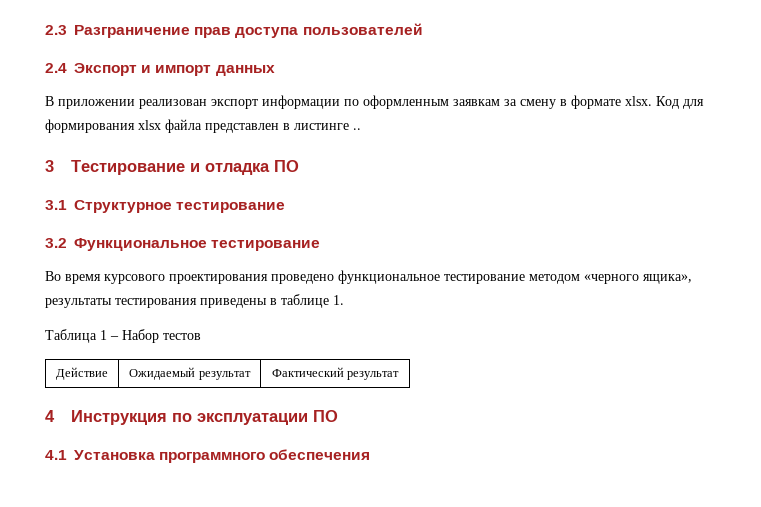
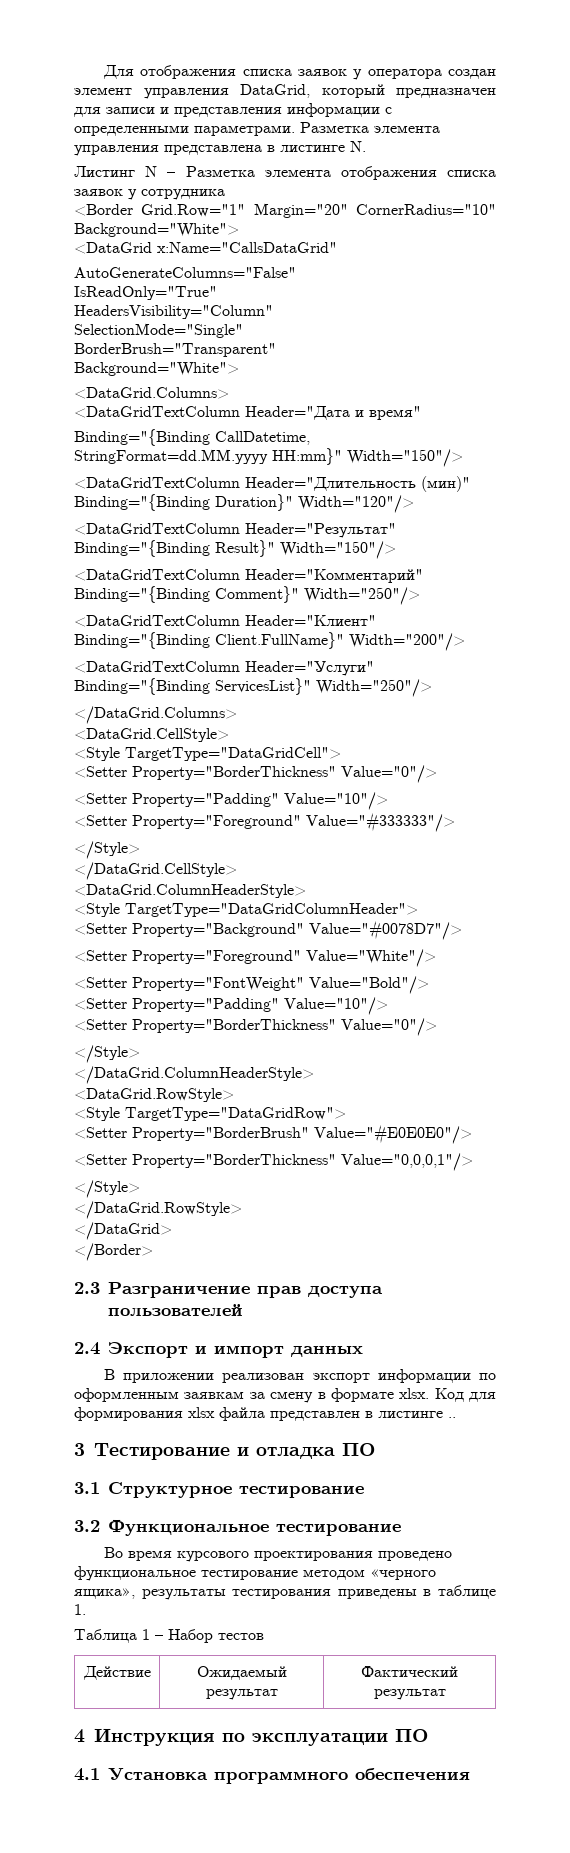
(45, 30) none -> [102,65,496,80] [74,84,496,99] [74,103,392,117] [74,122,440,136] [74,141,366,156] [74,166,496,180] [74,189,225,200] [74,203,496,218] [74,223,239,237] [74,242,337,254] [74,267,296,278] [74,286,217,300] [74,305,273,319] [74,323,243,338] [74,343,276,357] [74,362,239,376] [74,387,229,399] [74,406,421,420] [74,429,310,446] [74,448,463,467] [74,476,470,492] [74,494,414,513] [74,523,396,538] [74,540,396,559] [74,569,423,583] [74,586,420,605] [74,615,376,627] [74,632,465,651] [74,661,374,676] [74,678,432,697] [74,706,237,724] [74,728,229,742] [74,747,341,761] [74,765,437,783] [74,792,388,810] [74,812,455,832] [74,841,140,859] [74,862,237,880] [74,884,306,898] [74,903,418,917] [74,920,462,940] [74,949,436,967] [74,976,429,994] [74,997,388,1015] [74,1018,437,1036] [74,1045,140,1063] [74,1066,314,1084] [74,1088,234,1102] [74,1107,346,1121] [74,1124,472,1144] [74,1153,473,1171] [74,1180,140,1198] [74,1201,242,1219] [74,1222,172,1240] [74,1243,153,1261] Для отображения списка заявок у оператора создан элемент управления DataGrid, который предназначен для записи и представления информации с определенными параметрами. Разметка элемента управления представлена в листинге N. // Листинг N – Разметка элемента отображения списка заявок у сотрудника // <Border Grid.Row="1" Margin="20" CornerRadius="10" Background="White"> // <DataGrid x:Name="CallsDataGrid" // AutoGenerateColumns="False" // IsReadOnly="True" // HeadersVisibility="Column" // SelectionMode="Single" // BorderBrush="Transparent" // Background="White"> // <DataGrid.Columns> // <DataGridTextColumn Header="Дата и время" // Binding="{Binding CallDatetime, StringFormat=dd.MM.yyyy HH:mm}" Width="150"/> // <DataGridTextColumn Header="Длительность (мин)" Binding="{Binding Duration}" Width="120"/> // <DataGridTextColumn Header="Результат" Binding="{Binding Result}" Width="150"/> // <DataGridTextColumn Header="Комментарий" Binding="{Binding Comment}" Width="250"/> // <DataGridTextColumn Header="Клиент" Binding="{Binding Client.FullName}" Width="200"/> // <DataGridTextColumn Header="Услуги" Binding="{Binding ServicesList}" Width="250"/> // </DataGrid.Columns> // <DataGrid.CellStyle> // <Style TargetType="DataGridCell"> // <Setter Property="BorderThickness" Value="0"/> // <Setter Property="Padding" Value="10"/> // <Setter Property="Foreground" Value="#333333"/> // </Style> // </DataGrid.CellStyle> // <DataGrid.ColumnHeaderStyle> // <Style TargetType="DataGridColumnHeader"> // <Setter Property="Background" Value="#0078D7"/> // <Setter Property="Foreground" Value="White"/> // <Setter Property="FontWeight" Value="Bold"/> // <Setter Property="Padding" Value="10"/> // <Setter Property="BorderThickness" Value="0"/> // </Style> // </DataGrid.ColumnHeaderStyle> // <DataGrid.RowStyle> // <Style TargetType="DataGridRow"> // <Setter Property="BorderBrush" Value="#E0E0E0"/> // <Setter Property="BorderThickness" Value="0,0,0,1"/> // </Style> // </DataGrid.RowStyle> // </DataGrid> // </Border> //

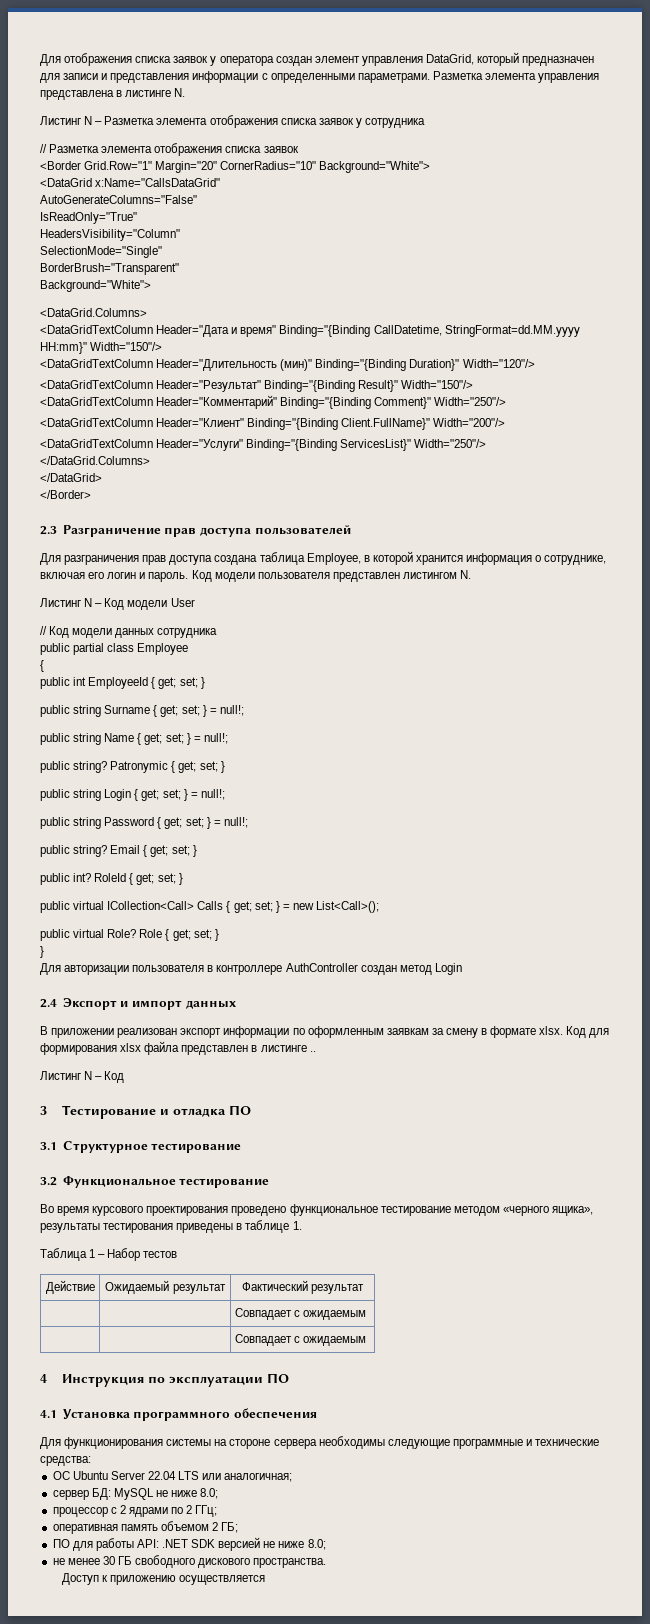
(225, 194) none -> [40,143,299,156] // // Разметка элемента отображения списка заявок
(421, 413) // -> (277, 331) none
[74,728,229,742] [74,747,341,761] [74,765,437,783] [74,792,388,810] [74,812,455,832] [74,841,140,859] [74,862,237,880] [74,884,306,898] [74,903,418,917] [74,920,462,940] [74,949,436,967] [74,976,429,994] [74,997,388,1015] [74,1018,437,1036] [74,1045,140,1063] [74,1066,314,1084] [74,1088,234,1102] [74,1107,346,1121] [74,1124,472,1144] [74,1153,473,1171] [74,1180,140,1198] [74,1201,242,1219] // <DataGrid.CellStyle> // <Style TargetType="DataGridCell"> // <Setter Property="BorderThickness" Value="0"/> // <Setter Property="Padding" Value="10"/> // <Setter Property="Foreground" Value="#333333"/> // </Style> // </DataGrid.CellStyle> // <DataGrid.ColumnHeaderStyle> // <Style TargetType="DataGridColumnHeader"> // <Setter Property="Background" Value="#0078D7"/> // <Setter Property="Foreground" Value="White"/> // <Setter Property="FontWeight" Value="Bold"/> // <Setter Property="Padding" Value="10"/> // <Setter Property="BorderThickness" Value="0"/> // </Style> // </DataGrid.ColumnHeaderStyle> // <DataGrid.RowStyle> // <Style TargetType="DataGridRow"> // <Setter Property="BorderBrush" Value="#E0E0E0"/> // <Setter Property="BorderThickness" Value="0,0,0,1"/> // </Style> // </DataGrid.RowStyle> -> (150, 460) none
(243, 1310) none -> [40,551,607,565] [40,570,472,582] [40,598,195,610] [40,626,218,638] [40,643,189,655] [40,660,44,672] [40,677,205,689] [40,705,244,717] [40,733,228,745] [40,761,225,773] [40,789,225,801] [40,817,248,829] [40,845,197,857] [40,873,183,885] [40,901,380,913] [40,929,219,941] [40,946,44,958] [40,963,462,975] // Для разграничения прав доступа создана таблица Employee, в которой хранится информация о сотруднике, включая его логин и пароль. Код модели пользователя представлен листингом N. // Листинг N – Код модели User // // Код модели данных сотрудника // public partial class Employee // { // public int EmployeeId { get; set; } // public string Surname { get; set; } = null!; // public string Name { get; set; } = null!; // public string? Patronymic { get; set; } // public string Login { get; set; } = null!; // public string Password { get; set; } = null!; // public string? Email { get; set; } // public int? RoleId { get; set; } // public virtual ICollection<Call> Calls { get; set; } = new List<Call>(); // public virtual Role? Role { get; set; } // } // Для авторизации пользователя в контроллере AuthController создан метод Login
(456, 1417) none -> [40,1071,125,1083] // Листинг N – Код
(446, 1694) none -> [234,1308,367,1320] [234,1334,367,1346] // | | Совпадает с ожидаемым // | | Совпадает с ожидаемым
(470, 1774) none -> [40,1436,600,1449] [40,1456,91,1466] [52,1471,293,1482] [52,1488,219,1500] [52,1505,218,1517] [52,1521,239,1534] [52,1537,326,1551] [52,1555,327,1568] [61,1573,266,1585] // Для функционирования системы на стороне сервера необходимы следующие программные и технические средства: // ОС Ubuntu Server 22.04 LTS или аналогичная; // сервер БД: MySQL не ниже 8.0; // процессор с 2 ядрами по 2 ГГц; // оперативная память объемом 2 ГБ; // ПО для работы API: .NET SDK версией не ниже 8.0; // не менее 30 ГБ свободного дискового пространства. // Доступ к приложению осуществляется

